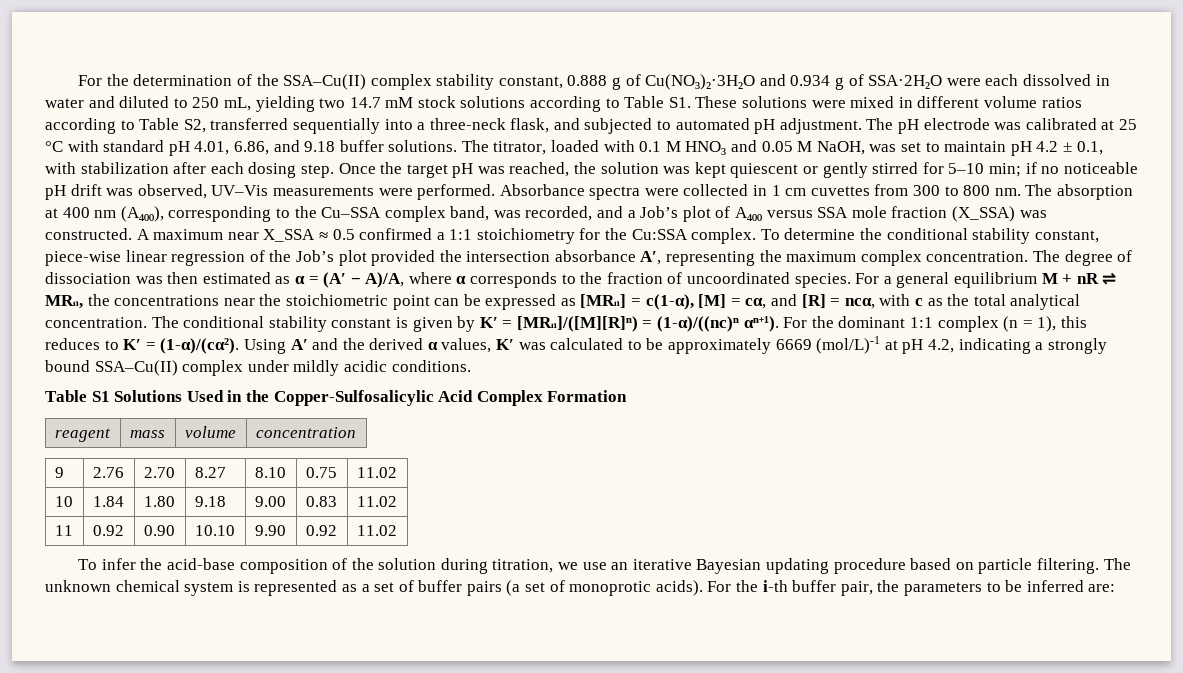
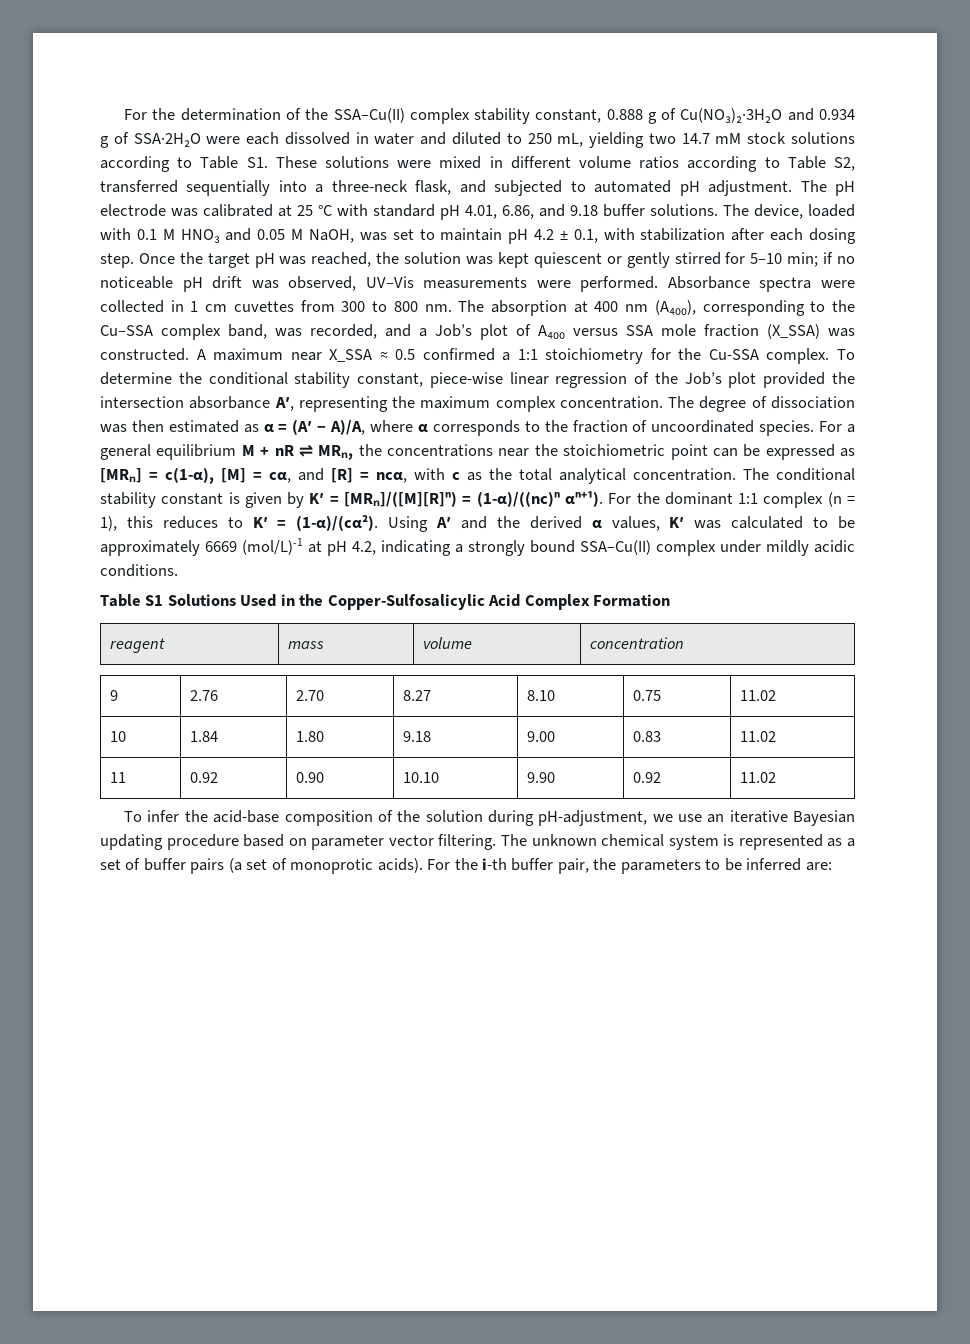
[493,141,547,155] titrator, -> [754,204,803,219] device,
[631,229,688,240] Cu:SSA -> [708,349,759,360] Cu-SSA
[492,559,554,573] titration, -> [538,810,648,826] pH-adjustment,
[978,558,1033,574] particle -> [311,835,434,850] parameter vector

